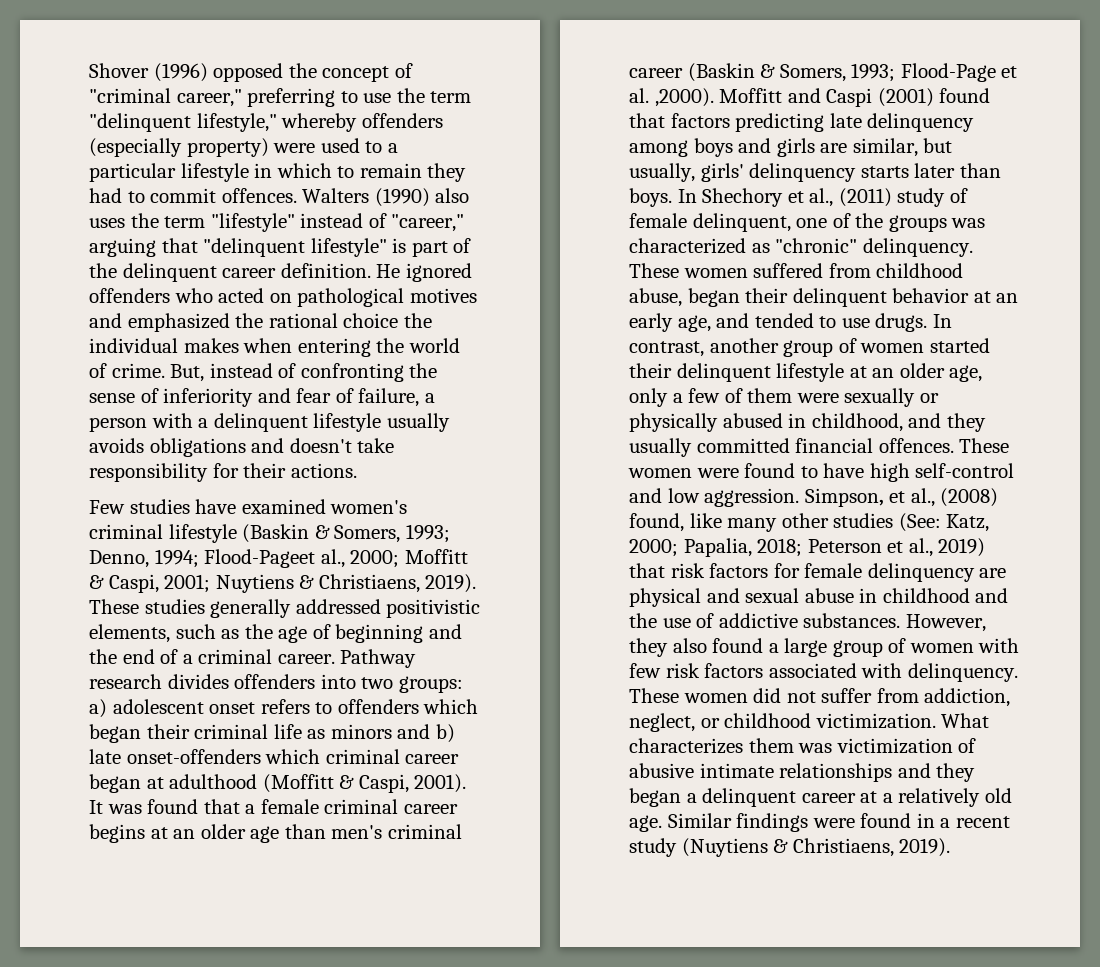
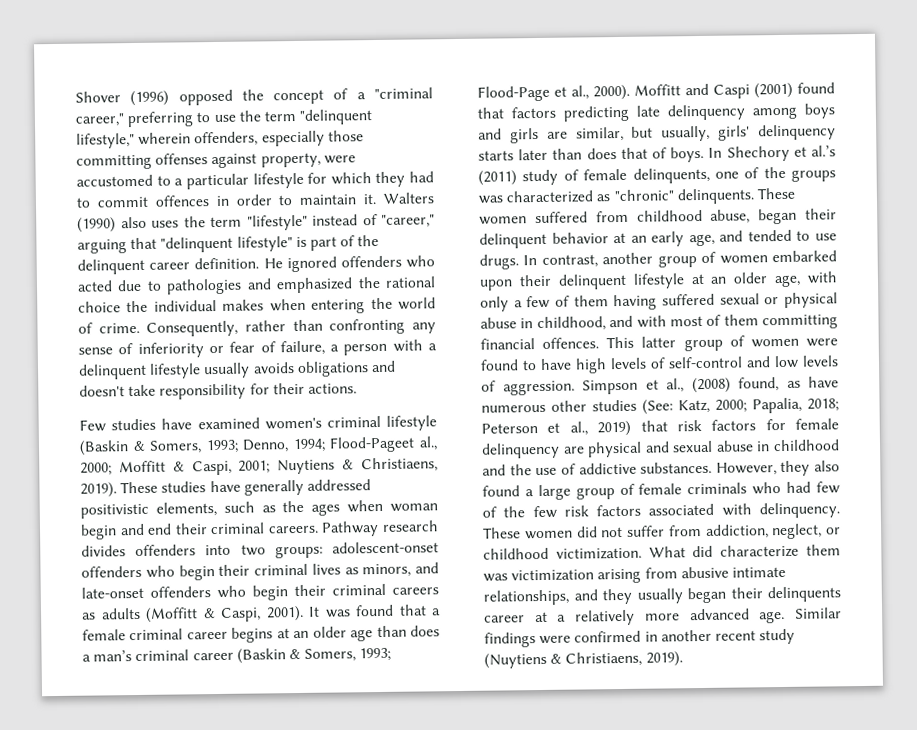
(413, 70) none -> [356,92,366,100] a
[281,113,443,132] [89,138,398,157] [89,163,467,182] [89,188,297,203] whereby offenders (especially property) were used to a particular lifestyle in which to remain they had to commit offences. -> [138,130,364,147] [76,152,356,170] [76,171,434,190] [76,193,377,208] wherein offenders, especially those committing offenses against property, were accustomed to a particular lifestyle for which they had to commit offences in order to maintain it.
[269,288,477,307] on pathological motives -> [117,278,243,295] due to pathologies
[170,363,438,382] But, instead of confronting the -> [146,318,436,337] Consequently, rather than confronting any
[257,388,291,403] and -> [208,345,224,354] or
(205, 606) none -> [209,480,241,493] have
[278,624,462,643] [89,649,335,664] age of beginning and the end of a criminal career. -> [311,499,438,516] [80,522,319,540] ages when woman begin and end their criminal careers.
[89,699,479,718] [89,724,455,743] [89,749,460,764] [89,774,258,793] a) adolescent onset refers to offenders which began their criminal life as minors and b) late onset-offenders which criminal career began at adulthood -> [332,541,439,554] [81,562,439,581] [81,583,439,601] [82,607,141,620] adolescent-onset offenders who begin their criminal lives as minors, and late-onset offenders who begin their criminal careers as adults
[331,825,383,839] men's -> [410,625,441,637] [82,650,133,662] does a man’s
[629,88,714,107] al. ,2000). -> [571,84,630,101] al., 2000).
(1001, 170) none -> [586,147,667,160] does that of
[809,188,834,207] al., -> [810,145,836,157] al.’s
[692,213,791,232] delinquent, -> [632,167,710,184] delinquents,
[862,238,973,257] delinquency. -> [676,188,755,205] delinquents.
[929,338,990,353] started -> [772,250,837,263] [479,279,513,291] embarked upon
(983, 373) none -> [807,271,838,284] with
[796,388,939,407] [629,413,986,432] [629,438,1010,457] were sexually or physically abused in childhood, and they usually committed financial offences. These -> [613,292,838,311] [480,314,838,332] [480,335,745,352] having suffered sexual or physical abuse in childhood, and with most of them committing financial offences. This latter group of
(910, 472) none -> [610,357,666,370] levels of
[704,488,884,507] aggression. Simpson, -> [802,355,839,367] [481,379,638,396] levels of aggression. Simpson
[689,513,778,532] like many -> [786,376,839,388] [481,404,546,413] as have numerous
[909,638,1020,653] women with -> [638,481,840,495] [482,506,526,518] female criminals who had few of the
[629,738,743,754] characterizes -> [692,544,800,558] did characterize
[958,738,977,753] of -> [597,567,678,584] arising from
[779,763,976,782] [629,788,797,807] relationships and they began a delinquent -> [483,586,841,606] relationships, and they usually began their delinquents
[984,788,1012,803] old -> [644,608,750,621] more advanced
[860,813,951,828] found in a -> [574,629,712,643] confirmed in another

